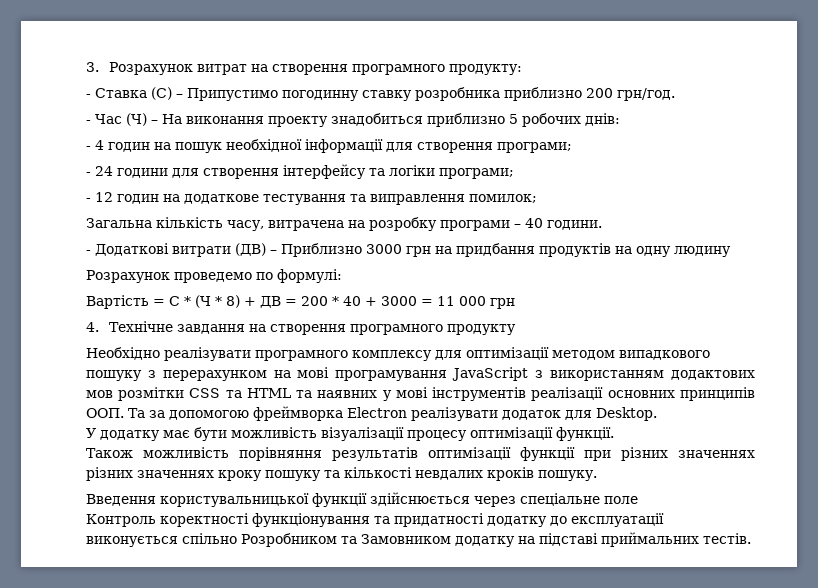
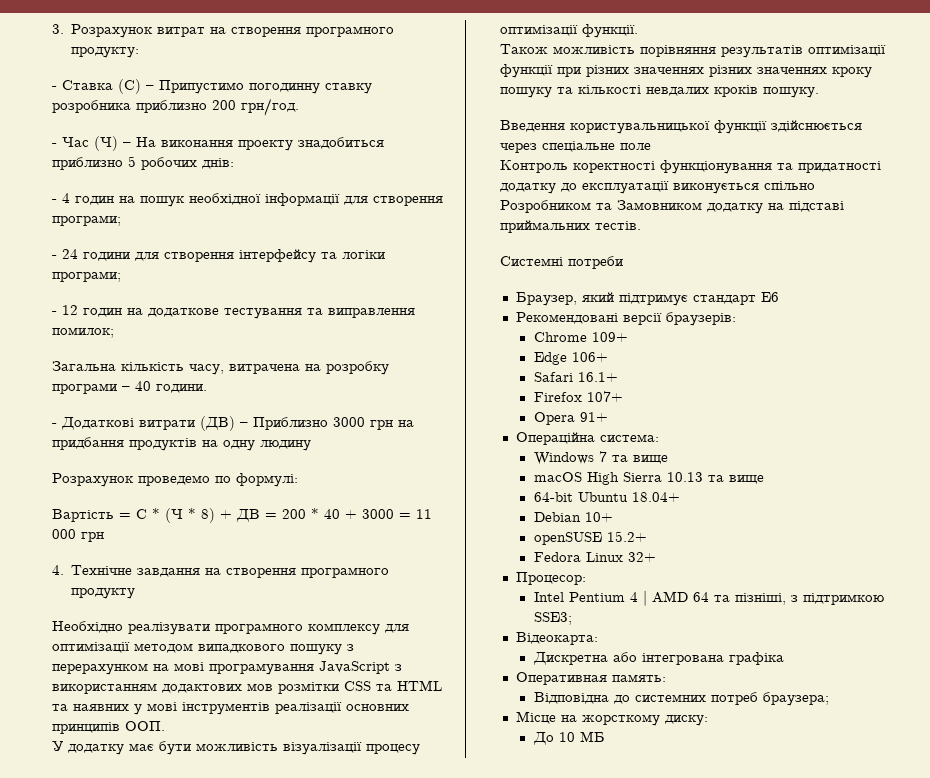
[127,406,657,421] Та за допомогою фреймворка Electron реалізувати додаток для Desktop. -> (165, 726) none
(751, 538) none -> [499,256,623,269] [516,292,780,306] [516,312,737,326] [533,332,628,342] [533,352,608,365] [533,372,618,382] [533,391,623,402] [533,412,608,425] [516,432,660,445] [533,451,668,465] [533,472,764,485] [533,492,680,502] [533,512,613,522] [533,531,647,545] [533,552,656,562] [516,572,587,585] [533,590,884,606] [533,612,572,625] [516,632,599,645] [532,652,784,665] [516,672,667,685] [533,692,829,706] [516,711,709,726] [532,731,605,745] // Системні потреби // Браузер, який підтримує стандарт E6 // Рекомендовані версії браузерів: // Chrome 109+ // Edge 106+ // Safari 16.1+ // Firefox 107+ // Opera 91+ // Операційна система: // Windows 7 та вище // macOS High Sierra 10.13 та вище // 64-bit Ubuntu 18.04+ // Debian 10+ // openSUSE 15.2+ // Fedora Linux 32+ // Процесор: // Intel Pentium 4 | AMD 64 та пізніші, з підтримкою SSE3; // Відеокарта: // Дискретна або інтегрована графіка // Оперативная память: // Відповідна до системних потреб браузера; // Місце на жорсткому диску: // До 10 МБ

